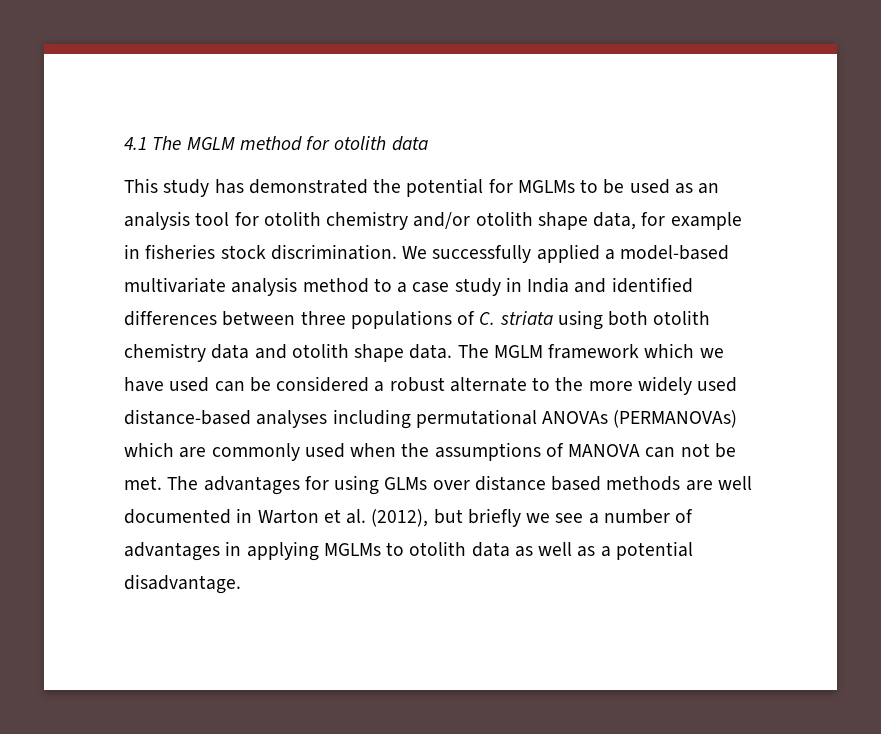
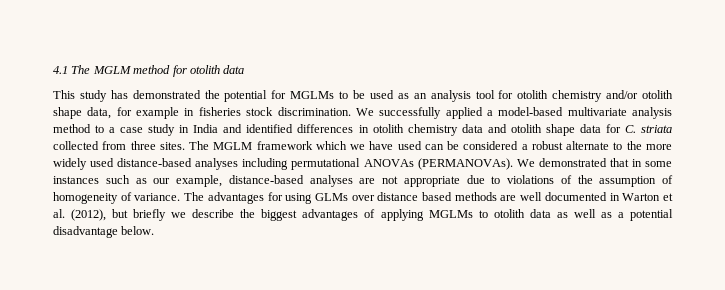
[222,310,649,330] between three populations of C. striata using both -> [358,125,369,133] in
[409,344,453,359] data. -> [579,124,672,133] [53,141,185,150] data for C. striata collected from three sites.
[613,410,738,428] [124,442,736,461] [124,476,162,490] (PERMANOVAs) which are commonly used when the assumptions of MANOVA can not be met. -> [417,158,673,170] [53,175,673,187] [53,192,181,204] (PERMANOVAs). We demonstrated that in some instances such as our example, distance-based analyses are not appropriate due to violations of the assumption of homogeneity of variance.
[555,509,694,524] [124,541,242,561] see a number of advantages in -> [192,209,376,221] describe the biggest advantages of
[124,574,241,594] disadvantage. -> [53,226,155,238] disadvantage below.

